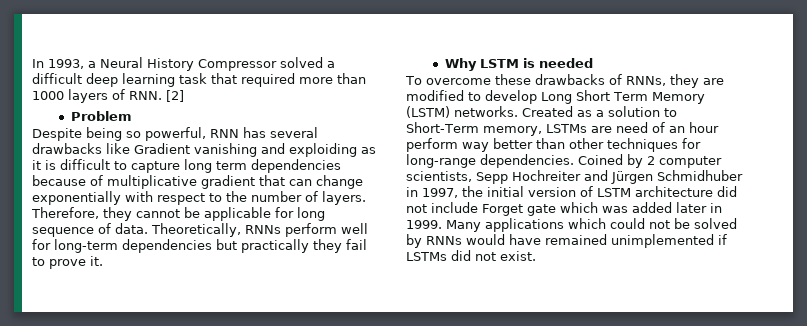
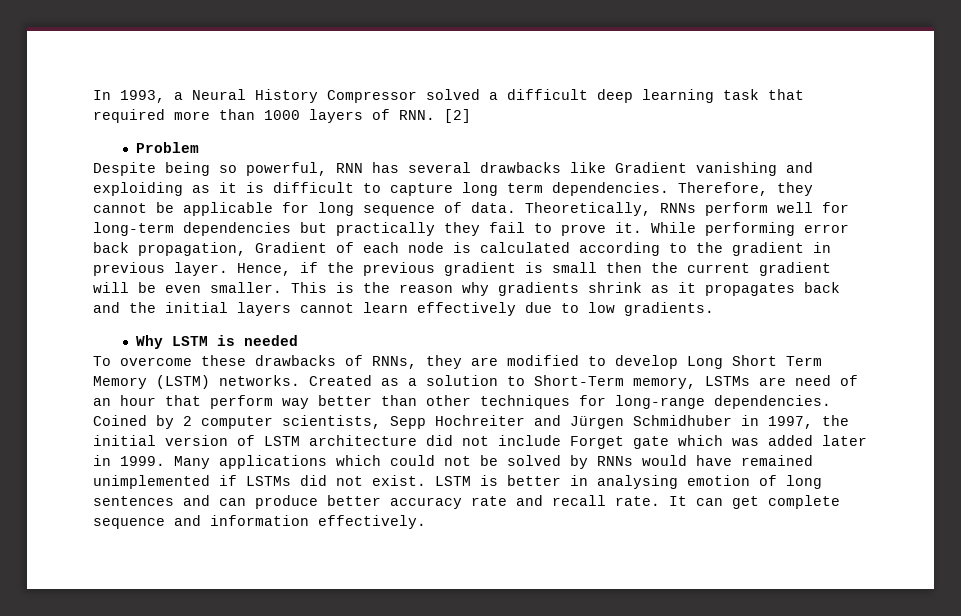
[251,159,341,173] [32,175,363,189] [32,191,366,205] dependencies because of multiplicative gradient that can change exponentially with respect to the number of layers. -> [552,182,669,196] dependencies.
(103, 261) none -> [651,222,849,236] [93,242,831,256] [93,262,831,276] [93,282,840,296] [93,302,714,316] While performing error back propagation, Gradient of each node is calculated according to the gradient in previous layer. Hence, if the previous gradient is small then the current gradient will be even smaller. This is the reason why gradients shrink as it propagates back and the initial layers cannot learn effectively due to low gradients.
(719, 127) none -> [165,395,201,406] that
(536, 256) none -> [435,475,822,489] [93,495,840,509] [93,515,426,529] LSTM is better in analysing emotion of long sentences and can produce better accuracy rate and recall rate. It can get complete sequence and information effectively.

